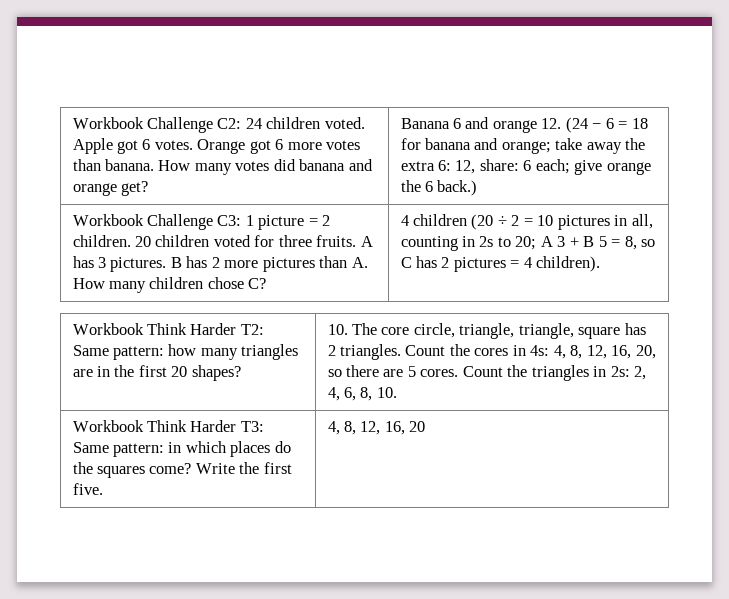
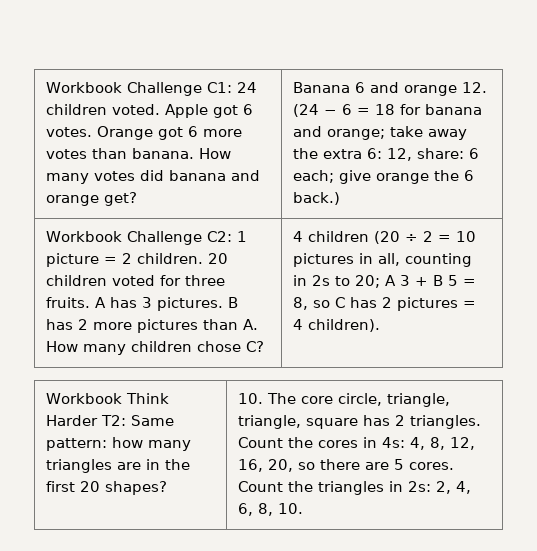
[72,117,242,133] Workbook Challenge C2: -> [46,82,233,96] Workbook Challenge C1:
[217,215,242,226] C3: -> [207,231,233,242] C2:
[72,420,264,432] [72,441,291,457] [72,462,292,478] [72,483,103,495] [327,421,426,435] // Workbook Think Harder T3: Same pattern: in which places do the squares come? Write the first five. | 4, 8, 12, 16, 20 -> (304, 508) none

